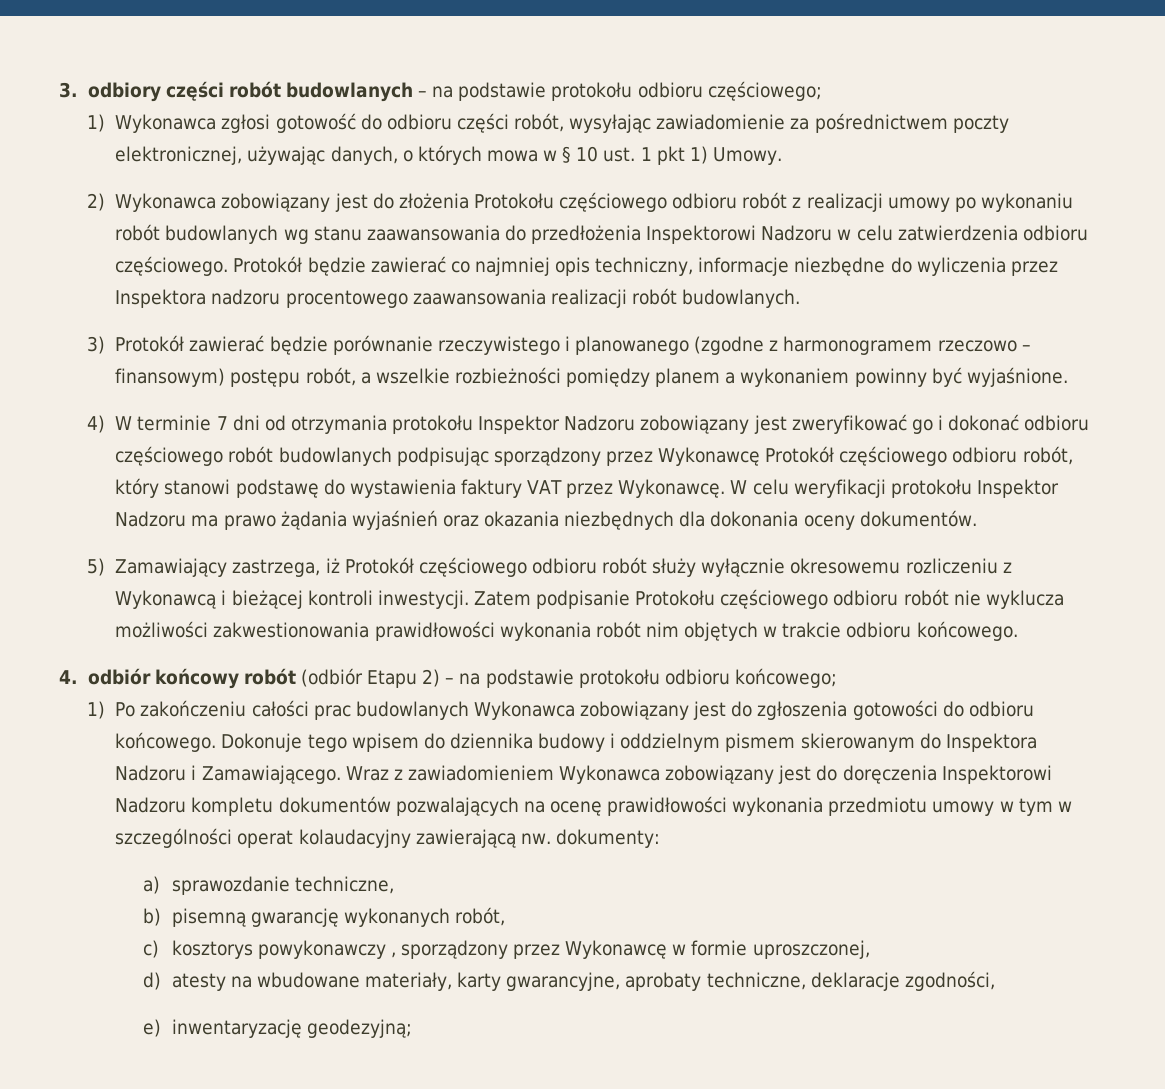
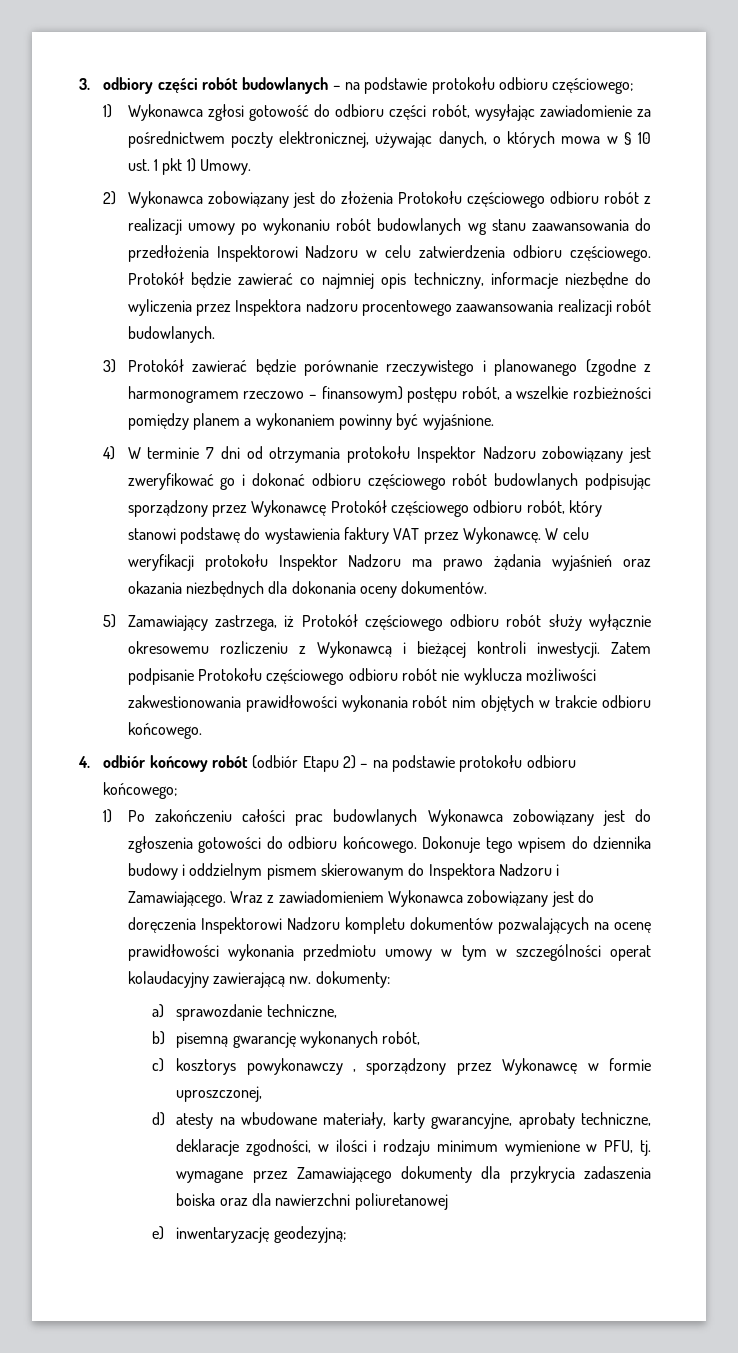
(995, 981) none -> [317,1139,652,1156] [176,1166,652,1183] [176,1193,448,1210] w ilości i rodzaju minimum wymienione w PFU, tj. wymagane przez Zamawiającego dokumenty dla przykrycia zadaszenia boiska oraz dla nawierzchni poliuretanowej

